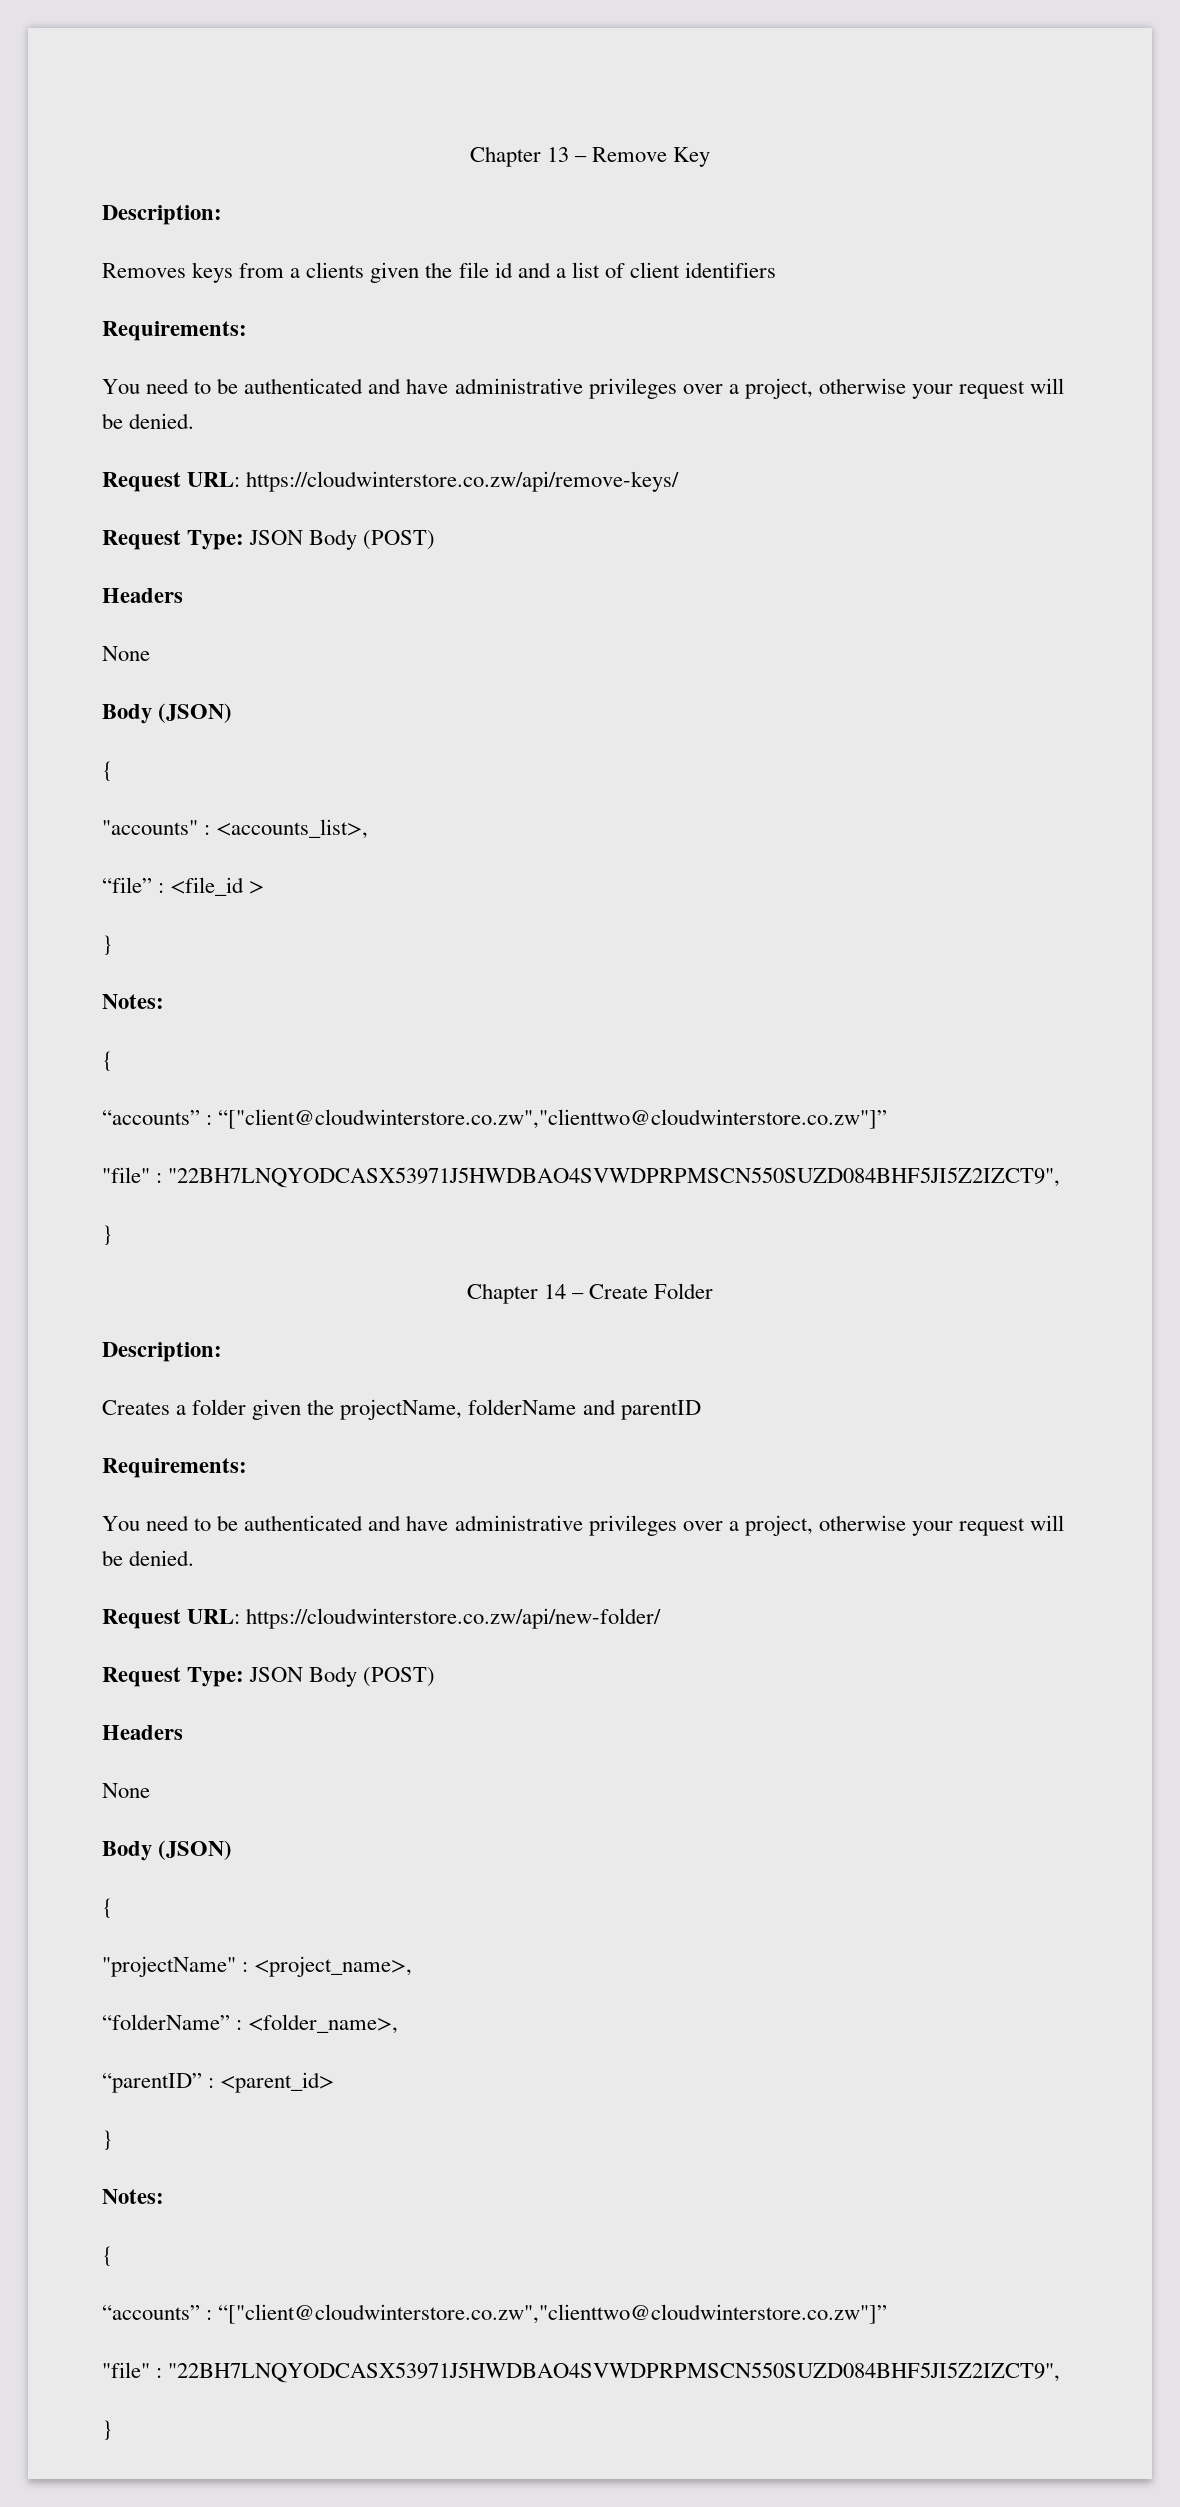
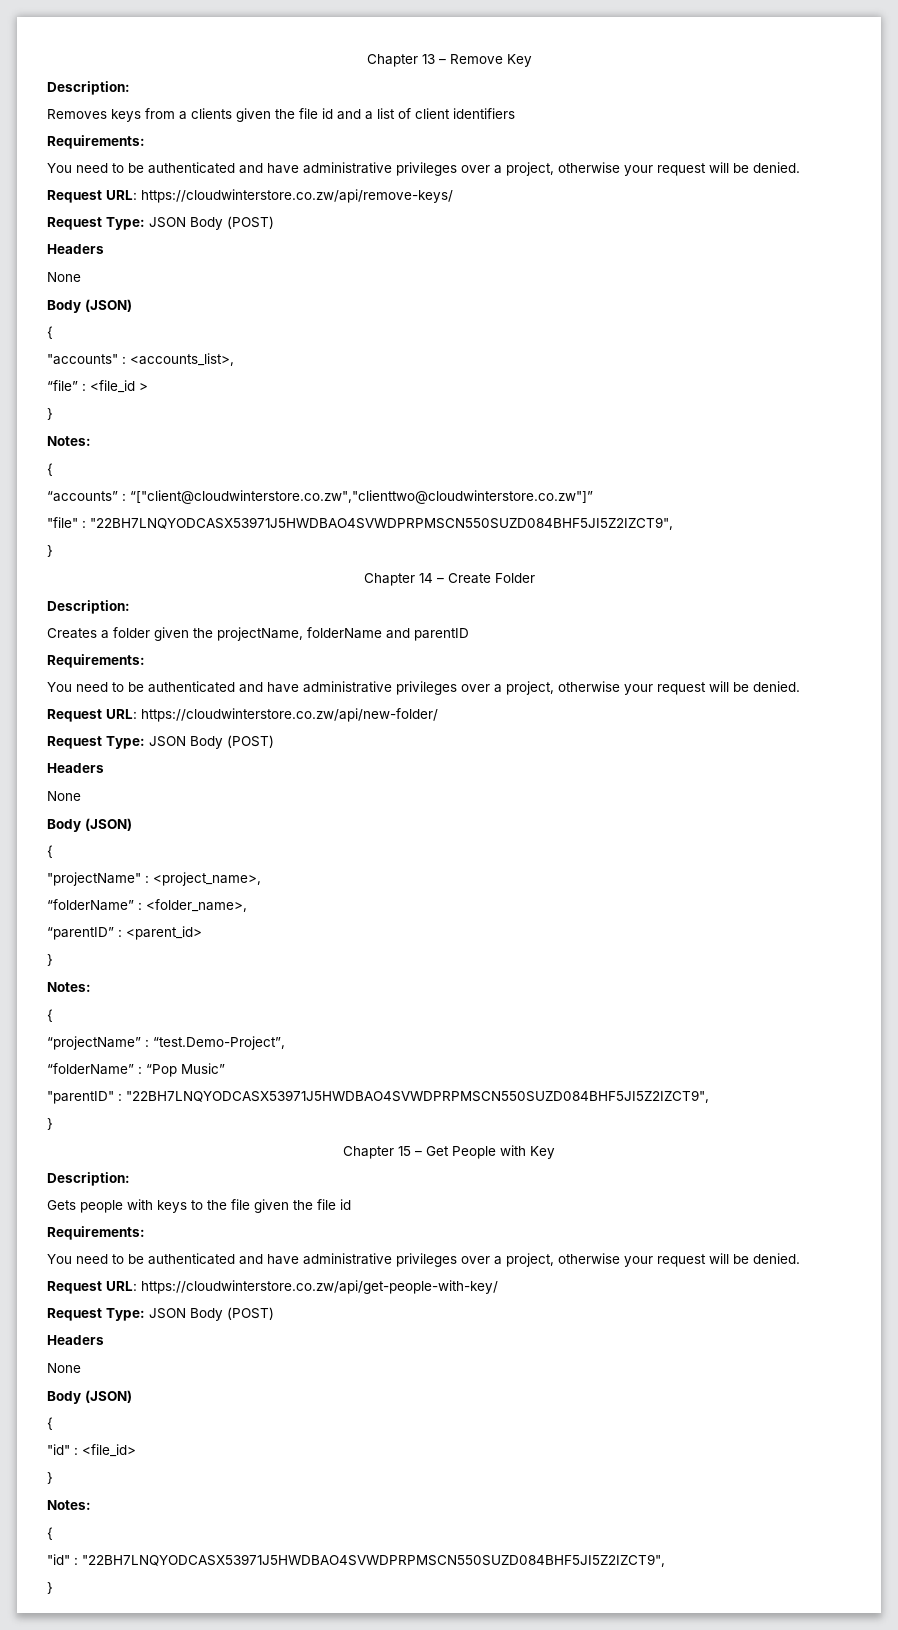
[102,2304,888,2324] [102,2362,150,2378] “accounts” : “["client@cloudwinterstore.co.zw","clienttwo@cloudwinterstore.co.zw"]” // "file" -> [47,1036,285,1050] [47,1063,225,1077] [47,1090,709,1104] [47,1118,53,1130] [343,1145,555,1159] [47,1172,130,1186] [47,1199,351,1213] [47,1226,145,1240] [47,1253,800,1267] [47,1280,498,1294] [47,1307,274,1321] [47,1335,104,1345] [47,1363,81,1373] [47,1390,132,1404] [47,1417,53,1430] [47,1444,136,1457] [47,1472,53,1484] [47,1500,91,1510] [47,1527,53,1540] [47,1554,70,1565] “projectName” : “test.Demo-Project”, // “folderName” : “Pop Music” // "parentID" : "22BH7LNQYODCASX53971J5HWDBAO4SVWDPRPMSCN550SUZD084BHF5JI5Z2IZCT9", // } // Chapter 15 – Get People with Key // Description: // Gets people with keys to the file given the file id // Requirements: // You need to be authenticated and have administrative privileges over a project, otherwise your request will be denied. // Request URL: https://cloudwinterstore.co.zw/api/get-people-with-key/ // Request Type: JSON Body (POST) // Headers // None // Body (JSON) // { // "id" : <file_id> // } // Notes: // { // "id"

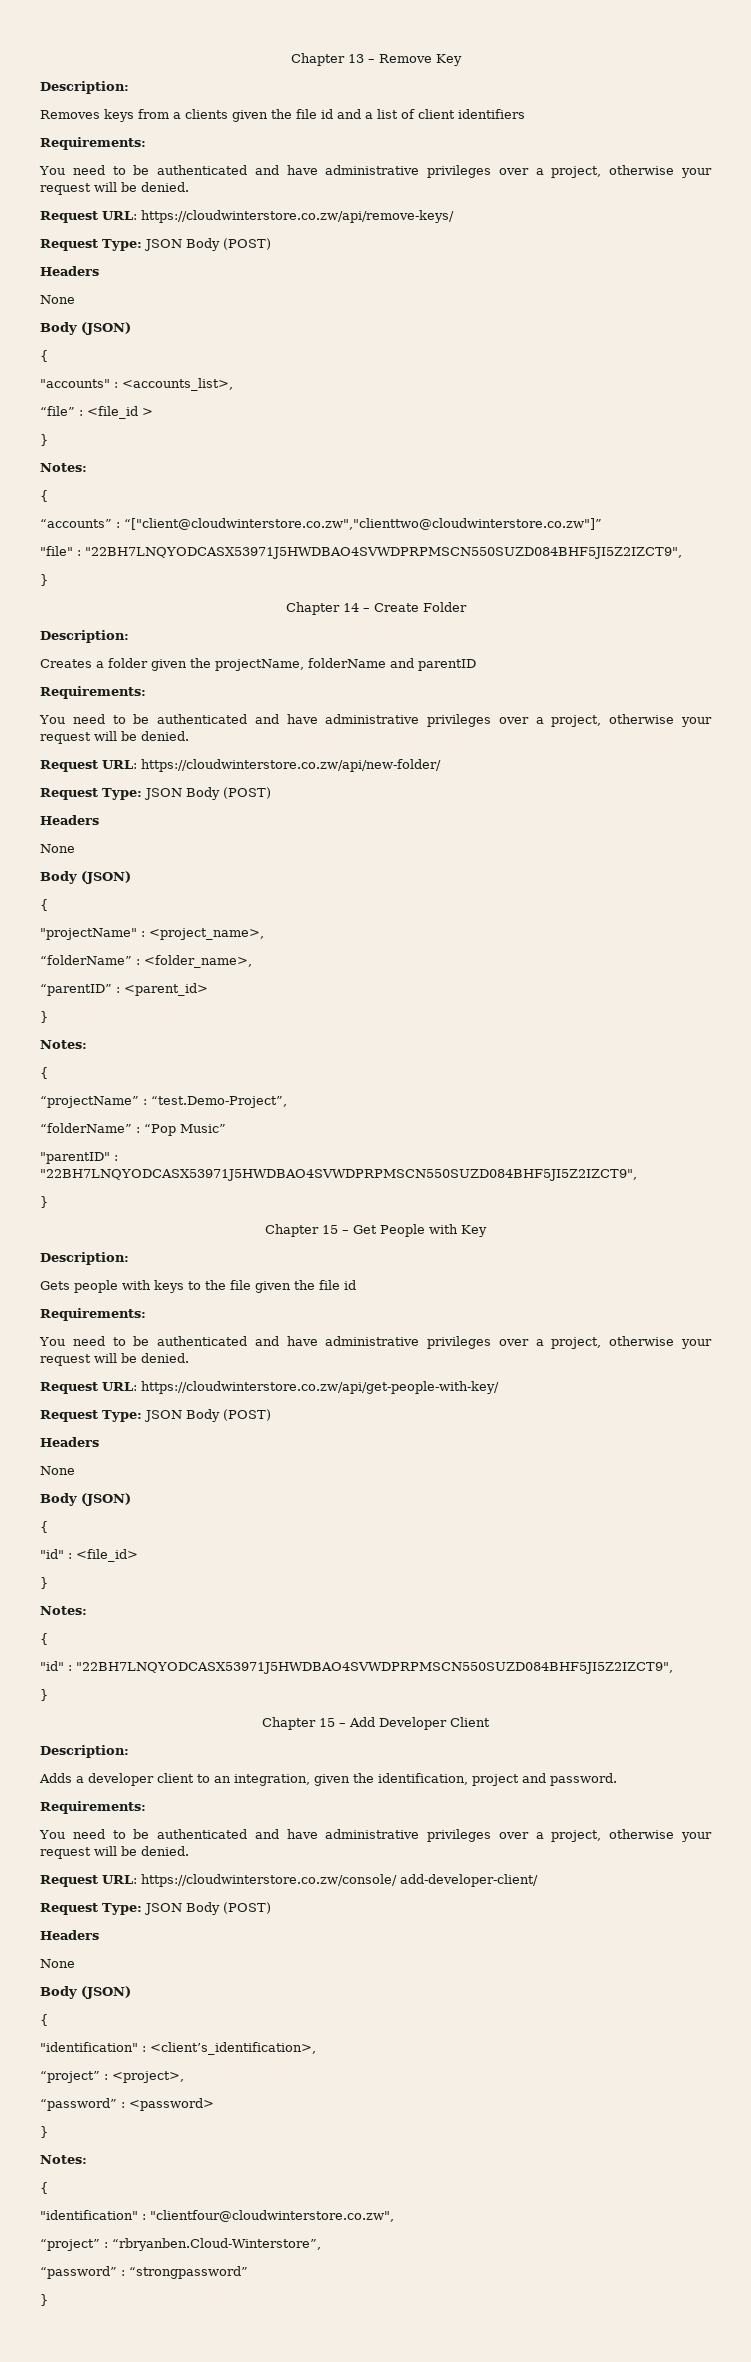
(53, 1588) none -> [262,1717,490,1730] [40,1745,129,1758] [39,1773,617,1786] [40,1801,146,1814] [39,1829,712,1842] [40,1846,189,1859] [40,1874,538,1887] [40,1902,271,1915] [40,1930,99,1940] [40,1959,75,1968] [40,1986,131,1999] [40,2014,48,2026] [40,2042,316,2055] [40,2071,184,2083] [40,2098,214,2111] [40,2126,48,2138] [40,2155,87,2164] [40,2182,48,2194] [40,2210,394,2222] [40,2238,321,2251] [40,2266,248,2279] [40,2294,48,2306] // Chapter 15 – Add Developer Client // Description: // Adds a developer client to an integration, given the identification, project and password. // Requirements: // You need to be authenticated and have administrative privileges over a project, otherwise your request will be denied. // Request URL: https://cloudwinterstore.co.zw/console/ add-developer-client/ // Request Type: JSON Body (POST) // Headers // None // Body (JSON) // { // "identification" : <client’s_identification>, // “project” : <project>, // “password” : <password> // } // Notes: // { // "identification" : "clientfour@cloudwinterstore.co.zw", // “project” : “rbryanben.Cloud-Winterstore”, // “password” : “strongpassword” // }

